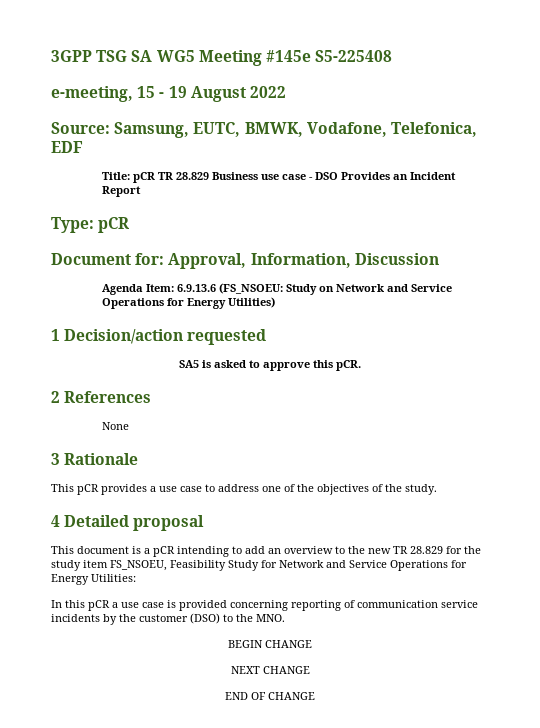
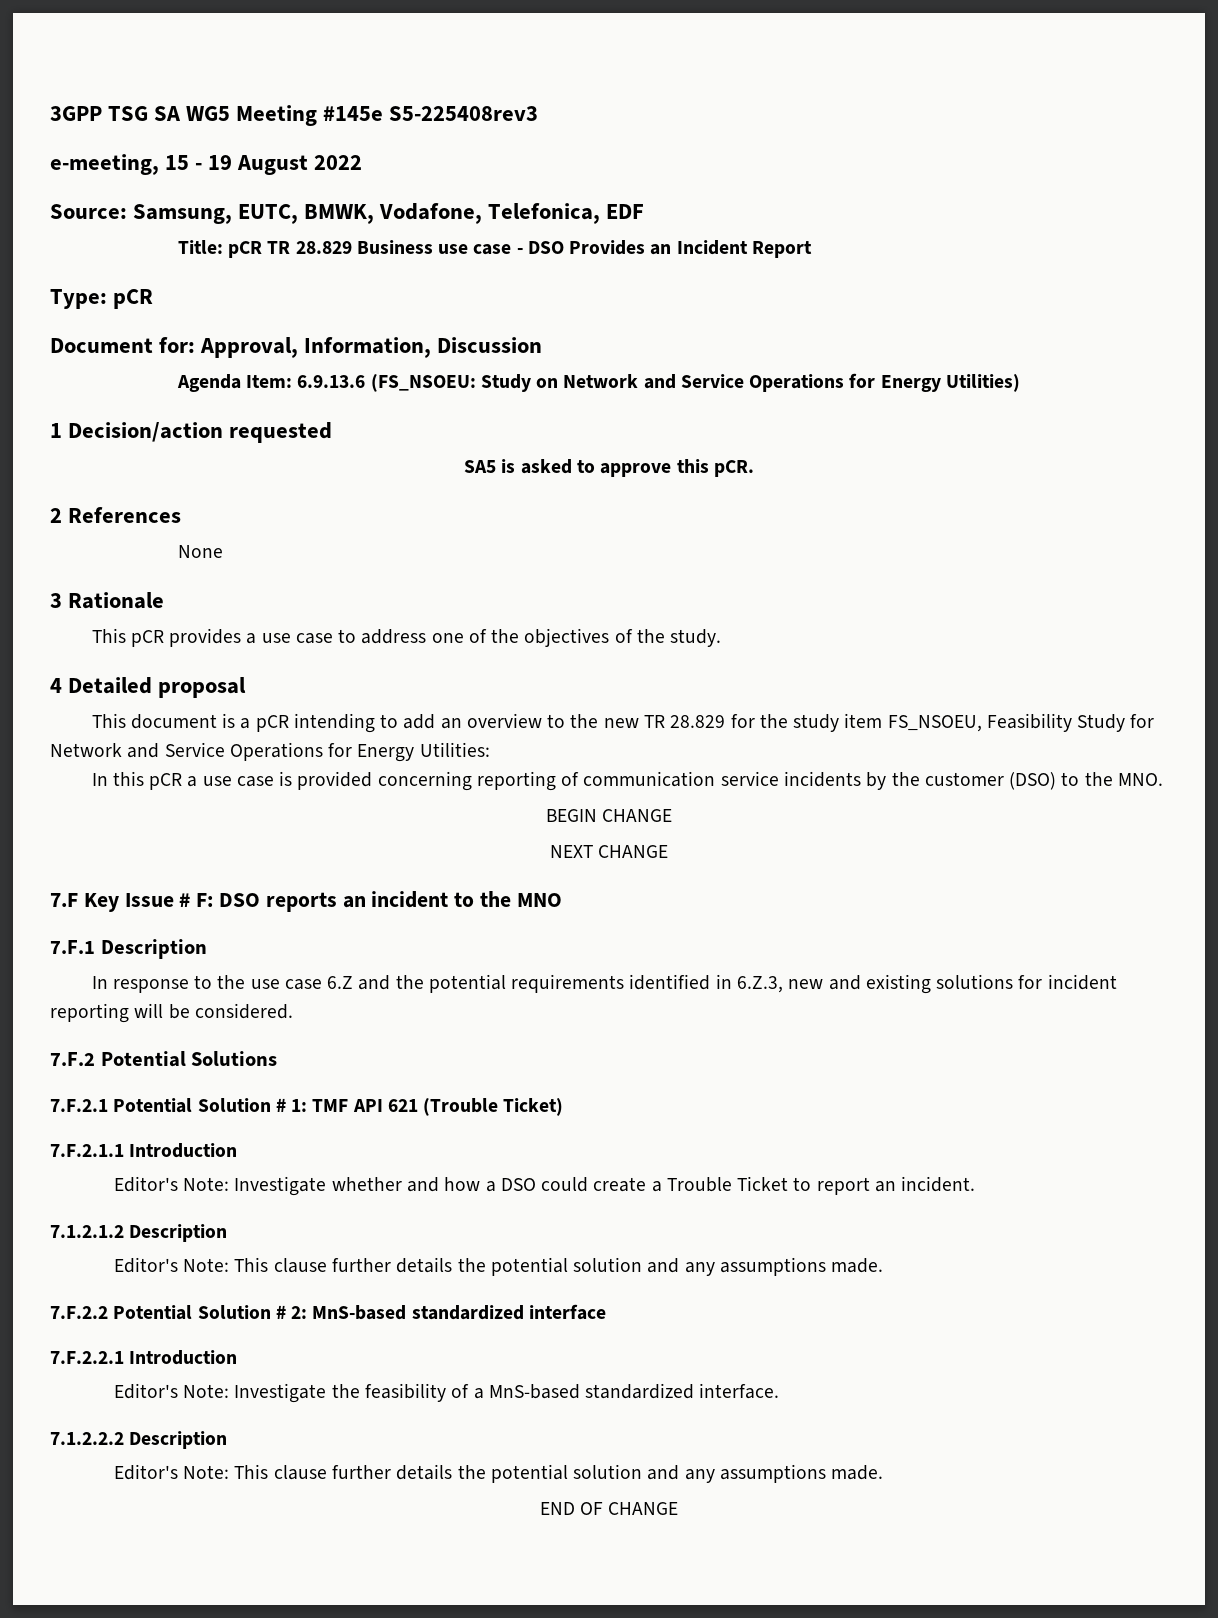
[315,50,393,62] S5-225408 -> [389,106,539,121] S5-225408rev3
(310, 670) none -> [50,891,562,912] [50,939,207,959] [91,974,1117,994] [50,1003,293,1023] [50,1051,278,1067] [50,1098,564,1116] [50,1143,238,1158] [113,1176,976,1196] [50,1224,228,1242] [113,1257,884,1276] [50,1304,606,1320] [50,1350,238,1365] [113,1383,780,1403] [50,1431,228,1449] [113,1464,884,1483] // 7.F Key Issue # F: DSO reports an incident to the MNO // 7.F.1 Description // In response to the use case 6.Z and the potential requirements identified in 6.Z.3, new and existing solutions for incident reporting will be considered. // 7.F.2 Potential Solutions // 7.F.2.1 Potential Solution # 1: TMF API 621 (Trouble Ticket) // 7.F.2.1.1 Introduction // Editor's Note: Investigate whether and how a DSO could create a Trouble Ticket to report an incident. // 7.1.2.1.2 Description // Editor's Note: This clause further details the potential solution and any assumptions made. // 7.F.2.2 Potential Solution # 2: MnS-based standardized interface // 7.F.2.2.1 Introduction // Editor's Note: Investigate the feasibility of a MnS-based standardized interface. // 7.1.2.2.2 Description // Editor's Note: This clause further details the potential solution and any assumptions made.

